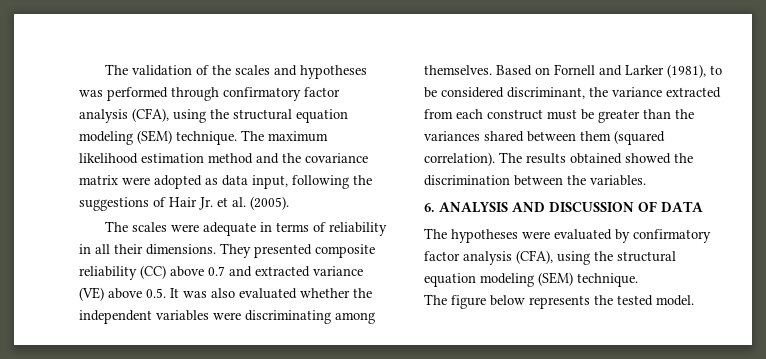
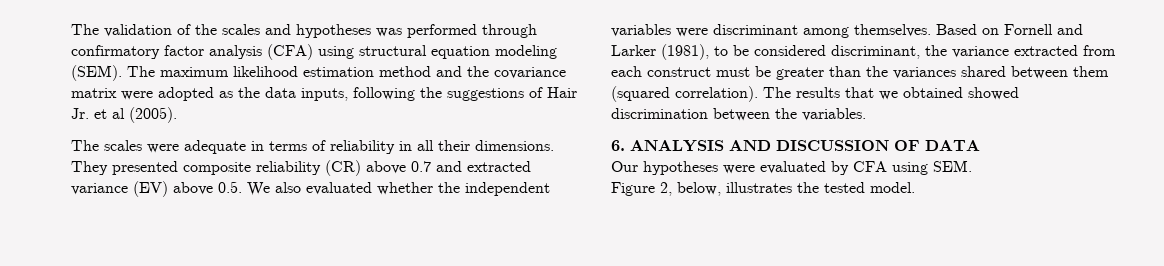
[132,108,348,123] [79,130,237,145] (CFA), using the structural equation modeling (SEM) technique. -> [267,44,557,60] [71,65,122,81] (CFA) using structural equation modeling (SEM).
[222,175,288,189] data input, -> [238,87,348,101] the data inputs,
[232,197,246,207] al. -> [112,108,125,119] al
[140,265,166,279] (CC) -> [325,160,361,176] (CR)
[79,287,104,301] (VE) -> [133,181,168,197] (EV)
[170,288,207,298] It was -> [247,182,270,196] We
[245,310,331,324] discriminating -> [713,24,798,35] discriminant
(566, 158) none -> [845,87,898,100] that we
[674,153,693,163] the -> (1019, 93) none
[424,228,447,239] The -> [611,161,638,172] Our
[633,229,711,243] [424,250,676,265] [424,272,638,287] [424,294,590,309] confirmatory factor analysis (CFA), using the structural equation modeling (SEM) technique. // The figure below represents -> [853,160,972,175] [611,182,792,196] CFA using SEM. // Figure 2, below, illustrates

